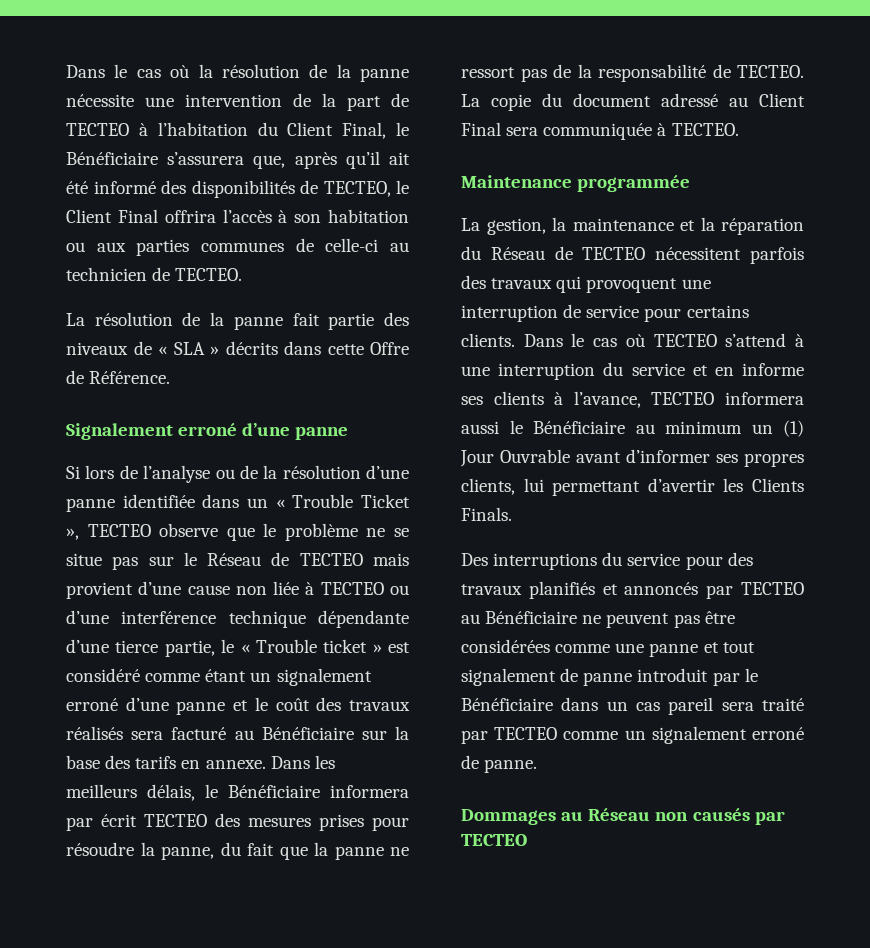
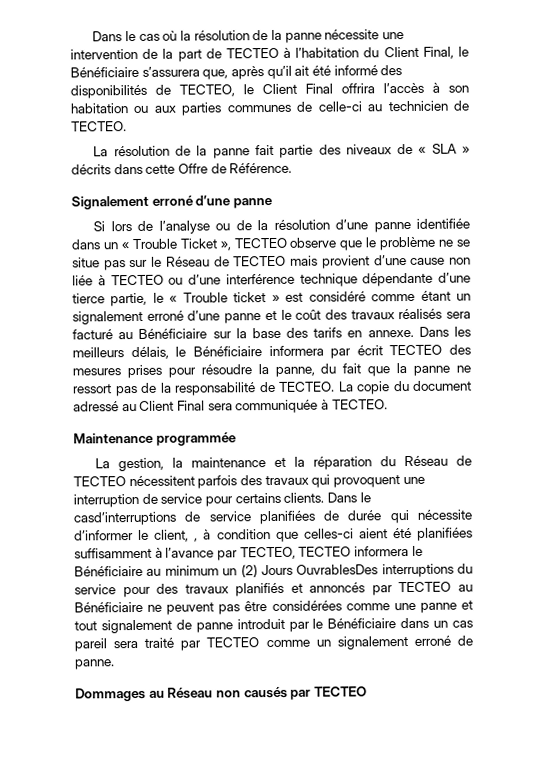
[593,333,804,347] [461,362,805,380] [461,391,641,408] cas où TECTEO s’attend à une interruption du service et en informe ses clients à l’avance, -> [73,509,473,526] [74,527,473,542] [74,546,296,561] casd’interruptions de service planifiées de durée qui nécessite d’informer le client, , à condition que celles-ci aient été planifiées suffisamment à l’avance par TECTEO,
[461,421,499,434] aussi -> (409, 551) none
[783,420,804,437] [460,449,804,467] [461,478,804,496] [461,507,512,521] [461,553,488,566] (1) Jour Ouvrable avant d’informer ses propres clients, lui permettant d’avertir les Clients Finals. // Des -> [240,564,379,578] (2) Jours OuvrablesDes

